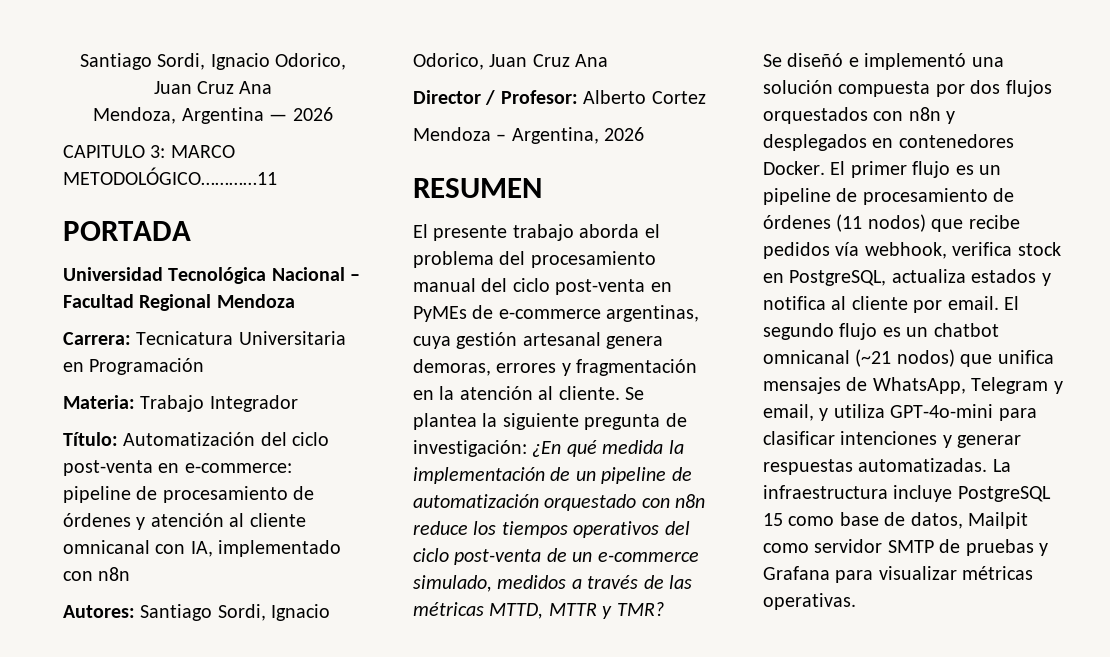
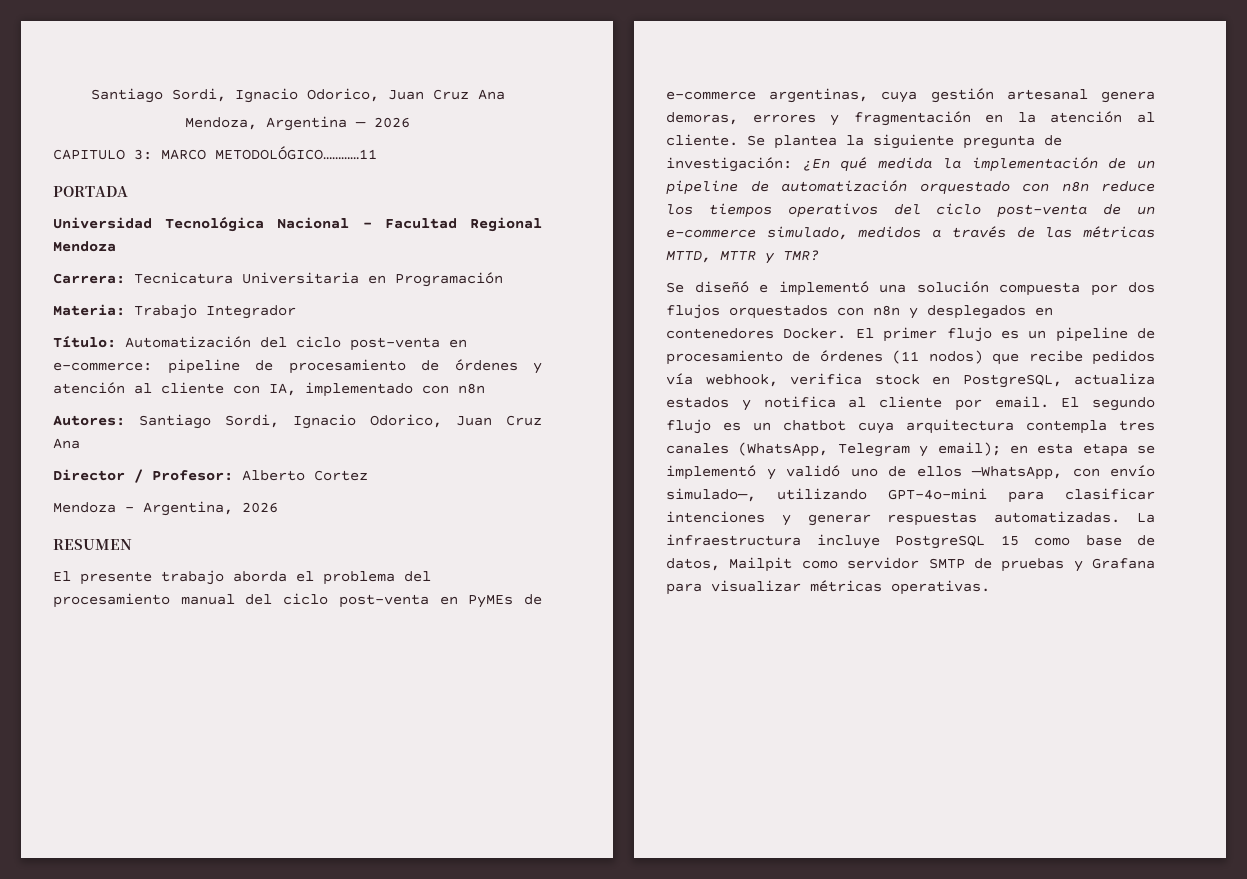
[63,540,150,554] omnicanal -> (224, 388) none
[763,349,1054,367] [763,377,1063,394] [763,404,885,421] omnicanal (~21 nodos) que unifica mensajes de WhatsApp, Telegram y email, y utiliza -> [858,419,1155,434] [666,442,1155,457] [666,465,1155,480] [666,488,867,502] cuya arquitectura contempla tres canales (WhatsApp, Telegram y email); en esta etapa se implementó y validó uno de ellos —WhatsApp, con envío simulado—, utilizando

